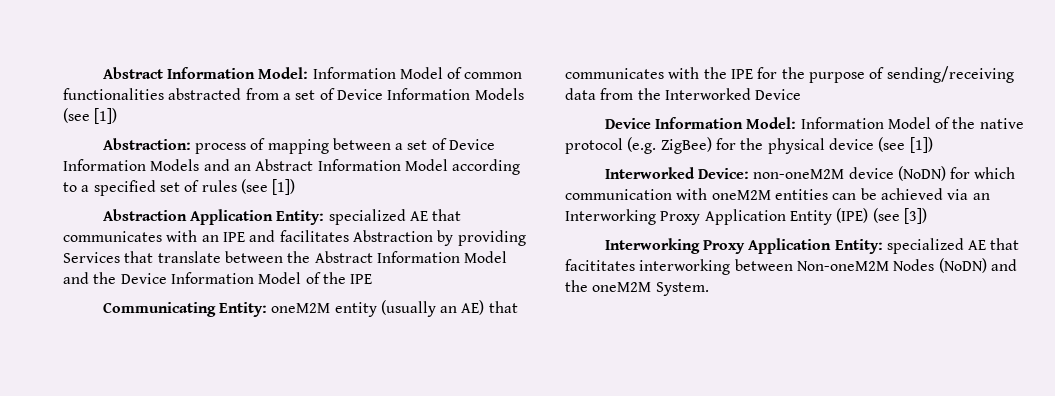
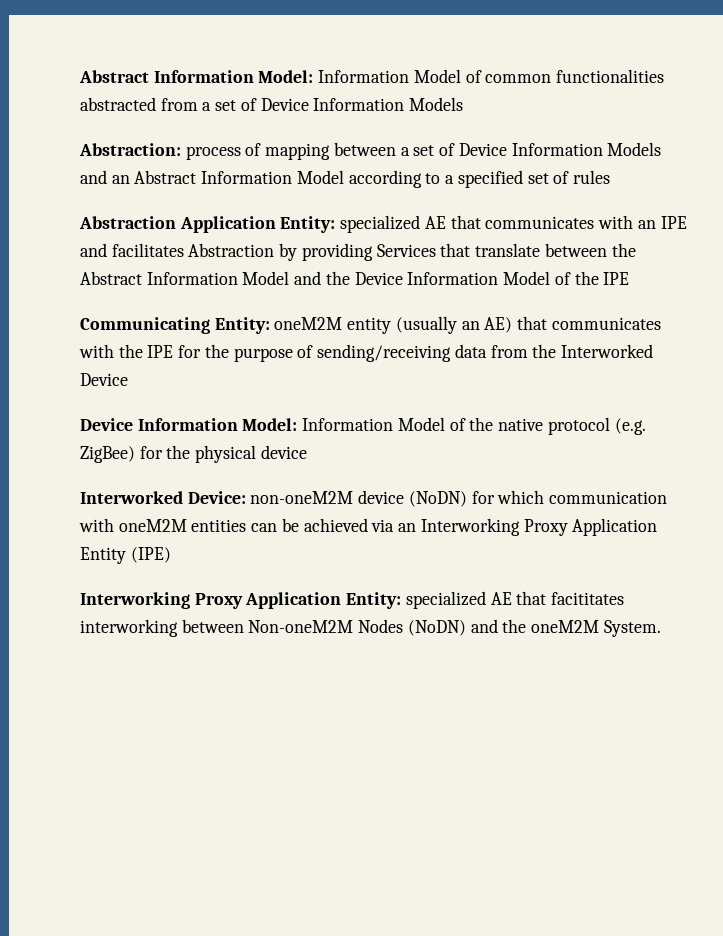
[63,108,118,124] (see [1]) -> (464, 104) none
[240,179,296,195] (see [1]) -> (610, 177) none
[878,137,933,153] (see [1]) -> (307, 452) none
[872,208,927,224] (see [3]) -> (171, 555) none

